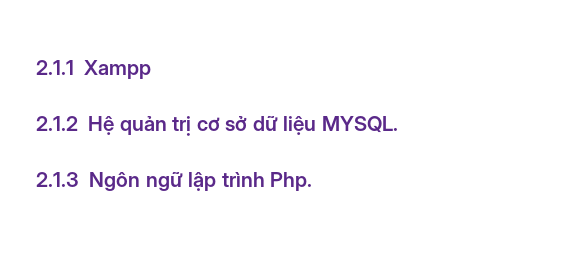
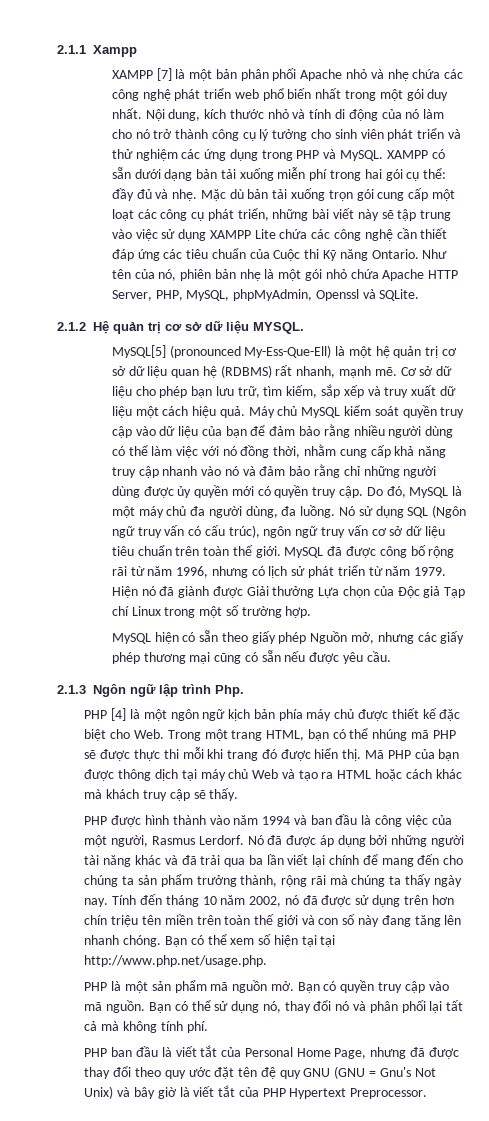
(152, 69) none -> [111,68,464,81] [111,88,449,101] [111,108,445,121] [111,128,461,141] [111,149,445,161] [111,167,447,181] [111,188,455,201] [111,208,452,221] [111,228,448,241] [111,248,448,261] [111,269,459,281] [111,289,420,301] // XAMPP [7] là một bản phân phối Apache nhỏ và nhẹ chứa các công nghệ phát triển web phổ biến nhất trong một gói duy nhất. Nội dung, kích thước nhỏ và tính di động của nó làm cho nó trở thành công cụ lý tưởng cho sinh viên phát triển và thử nghiệm các ứng dụng trong PHP và MySQL. XAMPP có sẵn dưới dạng bản tải xuống miễn phí trong hai gói cụ thể: đầy đủ và nhẹ. Mặc dù bản tải xuống trọn gói cung cấp một loạt các công cụ phát triển, những bài viết này sẽ tập trung vào việc sử dụng XAMPP Lite chứa các công nghệ cần thiết đáp ứng các tiêu chuẩn của Cuộc thi Kỹ năng Ontario. Như tên của nó, phiên bản nhẹ là một gói nhỏ chứa Apache HTTP Server, PHP, MySQL, phpMyAdmin, Openssl và SQLite.
(398, 124) none -> [111,345,458,358] [111,365,453,378] [111,384,456,398] [111,405,465,418] [111,424,454,438] [111,444,447,458] [111,464,437,478] [111,485,463,498] [111,505,467,518] [111,525,445,538] [111,545,455,558] [111,565,447,578] [111,586,466,598] [111,605,312,618] [111,630,465,644] [111,650,391,664] // MySQL[5] (pronounced My-Ess-Que-Ell) là một hệ quản trị cơ sở dữ liệu quan hệ (RDBMS) rất nhanh, mạnh mẽ. Cơ sở dữ liệu cho phép bạn lưu trữ, tìm kiếm, sắp xếp và truy xuất dữ liệu một cách hiệu quả. Máy chủ MySQL kiểm soát quyền truy cập vào dữ liệu của bạn để đảm bảo rằng nhiều người dùng có thể làm việc với nó đồng thời, nhằm cung cấp khả năng truy cập nhanh vào nó và đảm bảo rằng chỉ những người dùng được ủy quyền mới có quyền truy cập. Do đó, MySQL là một máy chủ đa người dùng, đa luồng. Nó sử dụng SQL (Ngôn ngữ truy vấn có cấu trúc), ngôn ngữ truy vấn cơ sở dữ liệu tiêu chuẩn trên toàn thế giới. MySQL đã được công bố rộng rãi từ năm 1996, nhưng có lịch sử phát triển từ năm 1979. Hiện nó đã giành được Giải thưởng Lựa chọn của Độc giả Tạp chí Linux trong một số trường hợp. // MySQL hiện có sẵn theo giấy phép Nguồn mở, nhưng các giấy phép thương mại cũng có sẵn nếu được yêu cầu.
(313, 181) none -> [84,708,461,721] [84,728,456,741] [84,747,460,761] [84,769,462,781] [84,788,239,801] [84,814,452,827] [84,835,464,847] [84,854,464,867] [84,874,462,887] [84,894,454,907] [84,914,462,927] [84,934,336,947] [84,955,268,967] [84,980,449,993] [84,1000,464,1013] [84,1021,208,1033] [84,1045,459,1059] [84,1066,436,1079] [84,1085,428,1099] // PHP [4] là một ngôn ngữ kịch bản phía máy chủ được thiết kế đặc biệt cho Web. Trong một trang HTML, bạn có thể nhúng mã PHP sẽ được thực thi mỗi khi trang đó được hiển thị. Mã PHP của bạn được thông dịch tại máy chủ Web và tạo ra HTML hoặc cách khác mà khách truy cập sẽ thấy. // PHP được hình thành vào năm 1994 và ban đầu là công việc của một người, Rasmus Lerdorf. Nó đã được áp dụng bởi những người tài năng khác và đã trải qua ba lần viết lại chính để mang đến cho chúng ta sản phẩm trưởng thành, rộng rãi mà chúng ta thấy ngày nay. Tính đến tháng 10 năm 2002, nó đã được sử dụng trên hơn chín triệu tên miền trên toàn thế giới và con số này đang tăng lên nhanh chóng. Bạn có thể xem số hiện tại tại http://www.php.net/usage.php. // PHP là một sản phẩm mã nguồn mở. Bạn có quyền truy cập vào mã nguồn. Bạn có thể sử dụng nó, thay đổi nó và phân phối lại tất cả mà không tính phí. // PHP ban đầu là viết tắt của Personal Home Page, nhưng đã được thay đổi theo quy ước đặt tên đệ quy GNU (GNU = Gnu's Not Unix) và bây giờ là viết tắt của PHP Hypertext Preprocessor.

